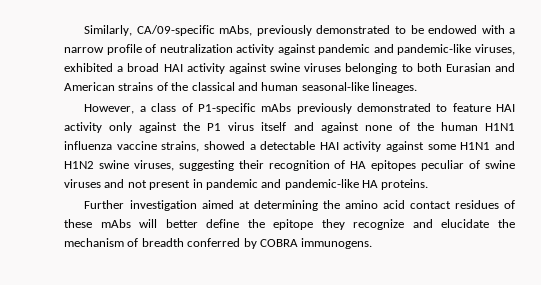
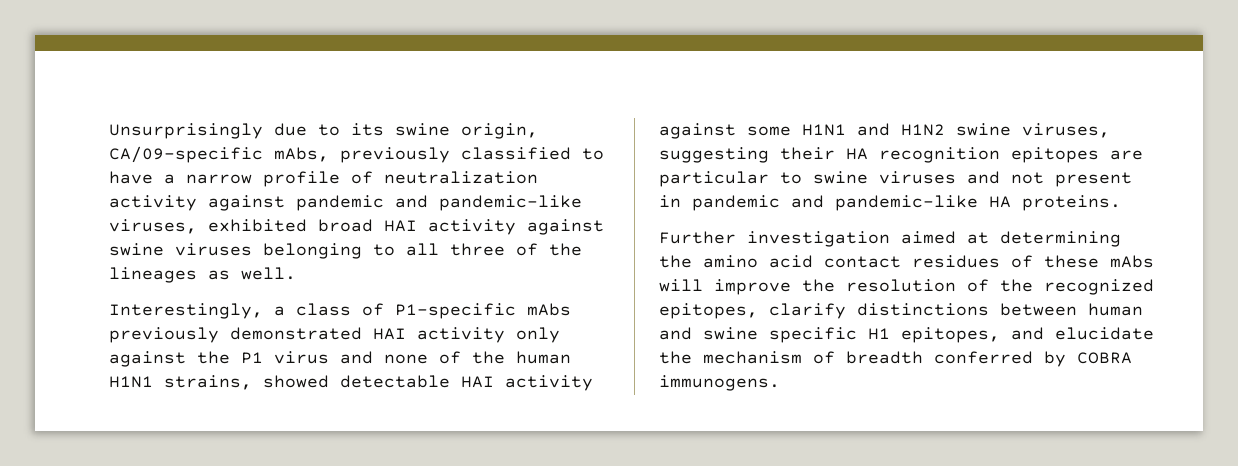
[84,25,505,36] Similarly, CA/09-specific mAbs, previously demonstrated to be endowed with -> [109,123,538,139] [109,146,604,163] [109,171,153,184] Unsurprisingly due to its swine origin, CA/09-specific mAbs, previously classified to have
[117,66,124,72] a -> (307, 225) none
[416,63,515,72] [64,82,417,93] [84,104,135,114] both Eurasian and American strains of the classical and human seasonal-like lineages. // However, -> [406,243,582,256] [109,267,296,283] [109,303,263,319] all three of the lineages as well. // Interestingly,
[436,103,491,112] to feature -> (362, 333) none
[261,122,359,133] itself and against -> [340,351,373,364] and
[64,141,157,150] influenza vaccine -> (153, 382) none
[249,144,256,150] a -> (329, 381) none
[268,160,481,171] recognition of HA epitopes peculiar of -> [846,147,1143,163] [659,171,802,187] HA recognition epitopes are particular to
[165,219,405,230] better define the epitope they recognize -> [714,279,1154,295] [659,303,1143,319] [659,327,1000,343] improve the resolution of the recognized epitopes, clarify distinctions between human and swine specific H1 epitopes,

